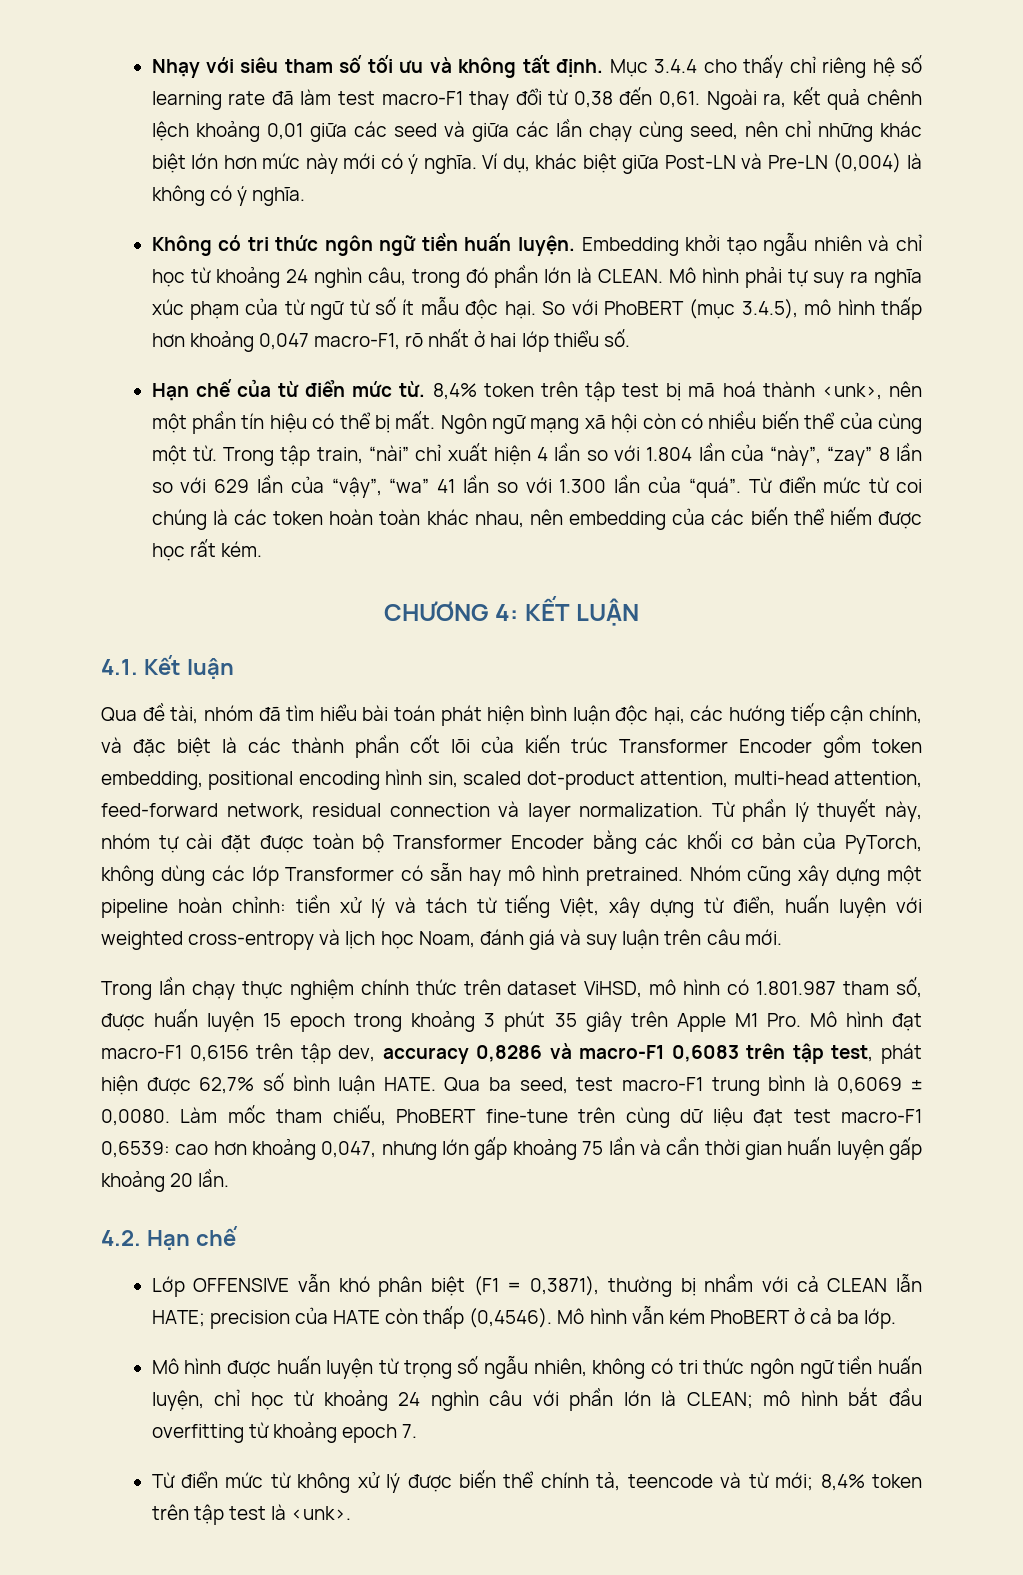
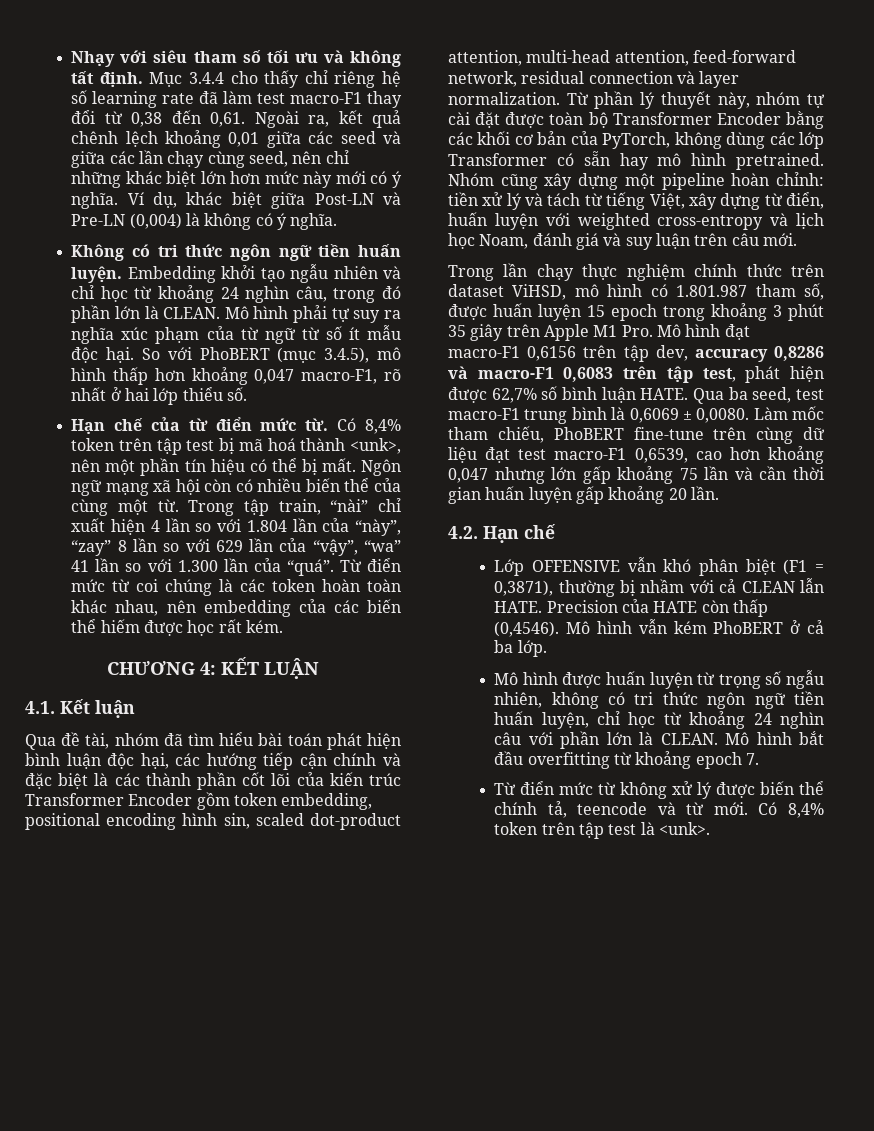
(426, 389) none -> [337,418,357,431] Có
[869,705,923,724] chính, -> [333,753,377,766] chính
[101,1141,170,1158] 0,6539: -> [634,448,688,463] 0,6539,
[321,1141,377,1158] 0,047, -> [448,468,488,483] 0,047
[151,1310,290,1329] HATE; precision -> [494,600,618,613] HATE. Precision
[686,1390,791,1409] CLEAN; mô -> [660,732,750,745] CLEAN. Mô
[775,1472,814,1491] mới; -> [713,802,778,815] mới. Có

